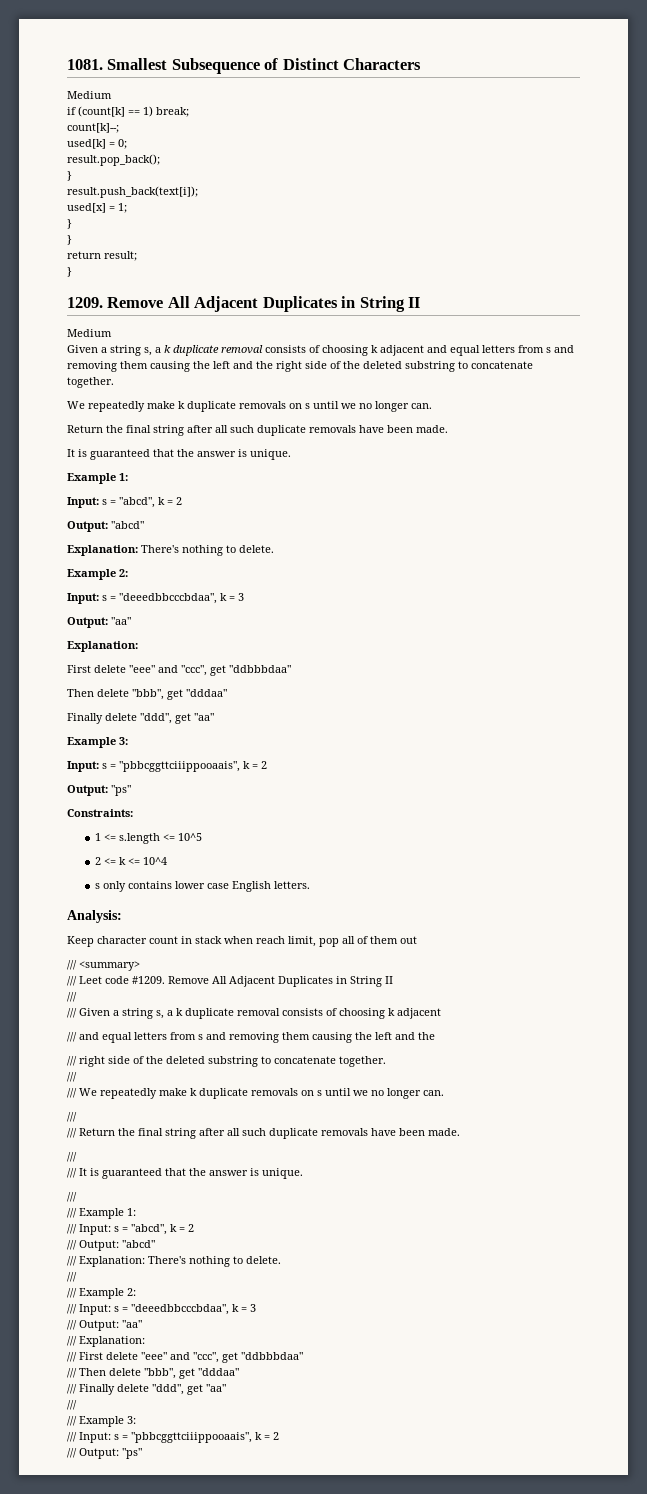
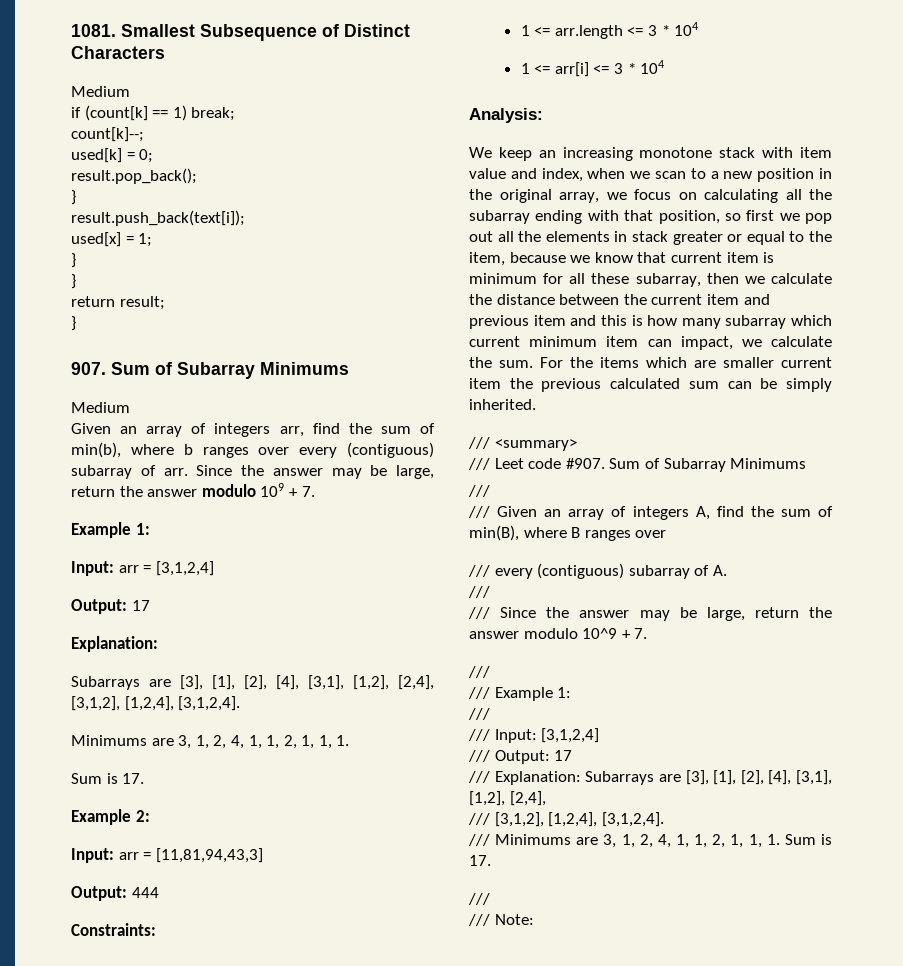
[67,296,421,312] [67,329,112,337] [67,345,574,356] [67,361,533,372] [67,377,114,388] [67,401,432,412] [67,425,448,436] [67,449,291,460] [67,473,128,484] [67,497,182,508] [67,521,144,532] [67,545,274,556] [67,569,128,580] [67,593,244,604] [67,617,131,628] [67,641,138,652] [67,665,291,676] [67,689,227,700] [67,713,214,724] [67,737,128,748] [67,761,267,772] [67,785,131,796] [67,809,133,817] [94,833,202,844] [94,857,167,865] [94,881,310,892] [67,910,122,923] [67,936,417,947] 1209. Remove All Adjacent Duplicates in String II // Medium // Given a string s, a k duplicate removal consists of choosing k adjacent and equal letters from s and removing them causing the left and the right side of the deleted substring to concatenate together. // We repeatedly make k duplicate removals on s until we no longer can. // Return the final string after all such duplicate removals have been made. // It is guaranteed that the answer is unique. // Example 1: // Input: s = "abcd", k = 2 // Output: "abcd" // Explanation: There's nothing to delete. // Example 2: // Input: s = "deeedbbcccbdaa", k = 3 // Output: "aa" // Explanation: // First delete "eee" and "ccc", get "ddbbbdaa" // Then delete "bbb", get "dddaa" // Finally delete "ddd", get "aa" // Example 3: // Input: s = "pbbcggttciiippooaais", k = 2 // Output: "ps" // Constraints: // 1 <= s.length <= 10^5 // 2 <= k <= 10^4 // s only contains lower case English letters. // Analysis: // Keep character count in stack when reach limit, pop all of them out -> [71,362,349,379] [71,402,130,413] [71,423,435,437] [71,442,434,458] [71,465,434,479] [71,483,315,497] [71,522,150,538] [71,561,214,576] [71,599,150,614] [71,636,158,652] [71,675,434,690] [71,696,241,711] [71,735,350,749] [71,773,145,784] [71,809,150,825] [71,848,263,863] [71,886,159,901] [71,923,156,936] [520,22,699,39] [520,60,665,77] [469,108,543,123] [469,147,832,161] [469,168,832,182] [469,189,832,203] [469,210,832,224] [469,231,832,245] [469,252,775,266] [469,273,832,287] [469,294,770,305] [469,315,832,329] [469,336,832,350] [469,357,832,368] [469,378,832,392] [469,399,536,410] 907. Sum of Subarray Minimums // Medium // Given an array of integers arr, find the sum of min(b), where b ranges over every (contiguous) subarray of arr. Since the answer may be large, return the answer modulo 109 + 7. // Example 1: // Input: arr = [3,1,2,4] // Output: 17 // Explanation: // Subarrays are [3], [1], [2], [4], [3,1], [1,2], [2,4], [3,1,2], [1,2,4], [3,1,2,4]. // Minimums are 3, 1, 2, 4, 1, 1, 2, 1, 1, 1. // Sum is 17. // Example 2: // Input: arr = [11,81,94,43,3] // Output: 444 // Constraints: // 1 <= arr.length <= 3 * 104 // 1 <= arr[i] <= 3 * 104 // Analysis: // We keep an increasing monotone stack with item value and index, when we scan to a new position in the original array, we focus on calculating all the subarray ending with that position, so first we pop out all the elements in stack greater or equal to the item, because we know that current item is minimum for all these subarray, then we calculate the distance between the current item and previous item and this is how many subarray which current minimum item can impact, we calculate the sum. For the items which are smaller current item the previous calculated sum can be simply inherited.
[132,976,393,987] [67,992,77,1002] [67,1008,441,1019] [67,1032,435,1043] [67,1056,386,1067] [67,1072,77,1082] [67,1088,444,1099] [67,1112,77,1122] [67,1128,460,1139] [67,1152,77,1162] [67,1168,303,1179] #1209. Remove All Adjacent Duplicates in String II // /// // /// Given a string s, a k duplicate removal consists of choosing k adjacent // /// and equal letters from s and removing them causing the left and the // /// right side of the deleted substring to concatenate together. // /// // /// We repeatedly make k duplicate removals on s until we no longer can. // /// // /// Return the final string after all such duplicate removals have been made. // /// // /// It is guaranteed that the answer is unique. -> [565,458,807,472] [468,485,490,497] [468,506,833,520] [469,525,667,541] [468,563,727,579] [468,586,490,598] [468,607,832,621] [469,628,648,639] #907. Sum of Subarray Minimums // /// // /// Given an array of integers A, find the sum of min(B), where B ranges over // /// every (contiguous) subarray of A. // /// // /// Since the answer may be large, return the answer modulo 10^9 + 7.
[79,1224,194,1235] [67,1240,155,1251] [67,1256,281,1267] [67,1272,77,1282] [67,1288,136,1299] [67,1304,256,1315] [67,1320,142,1331] [67,1336,145,1347] [67,1352,303,1363] [67,1368,239,1379] [67,1384,226,1395] [67,1400,77,1410] [67,1416,136,1427] [67,1432,279,1443] [67,1448,142,1459] Input: s = "abcd", k = 2 // /// Output: "abcd" // /// Explanation: There's nothing to delete. // /// // /// Example 2: // /// Input: s = "deeedbbcccbdaa", k = 3 // /// Output: "aa" // /// Explanation: // /// First delete "eee" and "ccc", get "ddbbbdaa" // /// Then delete "bbb", get "dddaa" // /// Finally delete "ddd", get "aa" // /// // /// Example 3: // /// Input: s = "pbbcggttciiippooaais", k = 2 // /// Output: "ps" -> [468,728,600,743] [468,750,573,764] [468,770,832,785] [469,791,546,806] [468,812,664,827] [468,834,832,848] [469,855,491,866] [468,893,490,905] [468,914,534,926] // /// Input: [3,1,2,4] // /// Output: 17 // /// Explanation: Subarrays are [3], [1], [2], [4], [3,1], [1,2], [2,4], // /// [3,1,2], [1,2,4], [3,1,2,4]. // /// Minimums are 3, 1, 2, 4, 1, 1, 2, 1, 1, 1. Sum is 17. // /// // /// Note:

